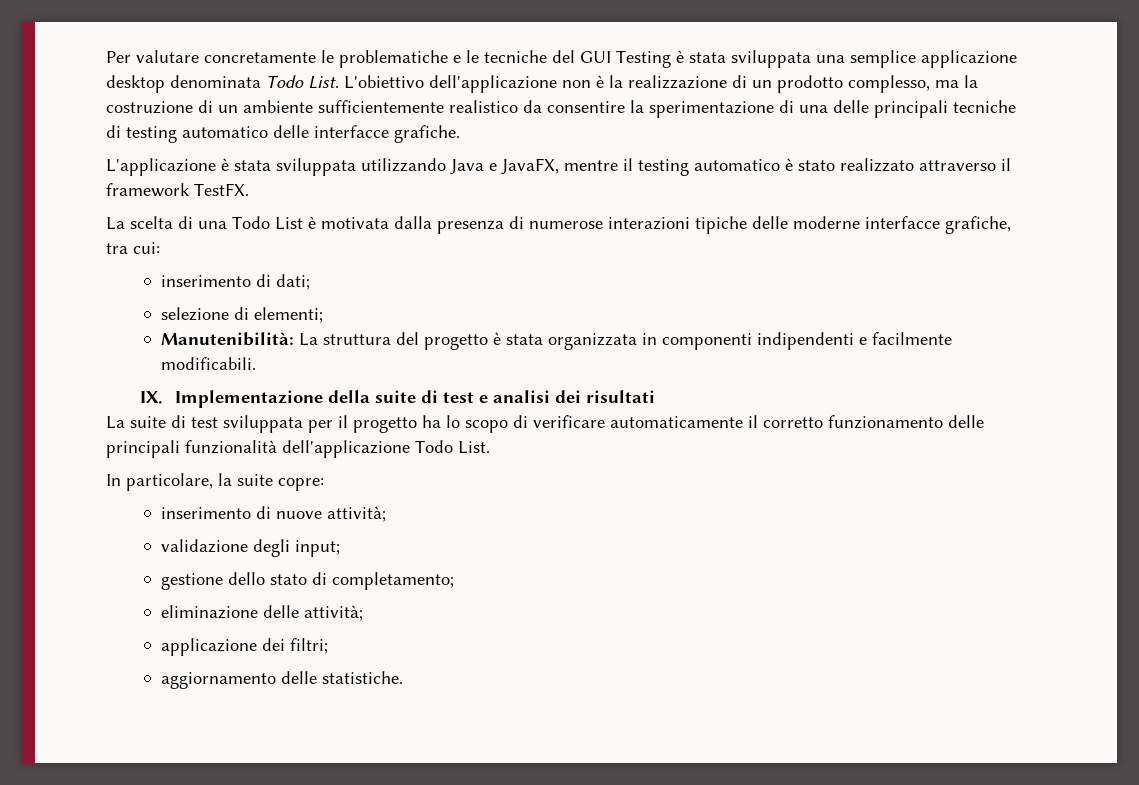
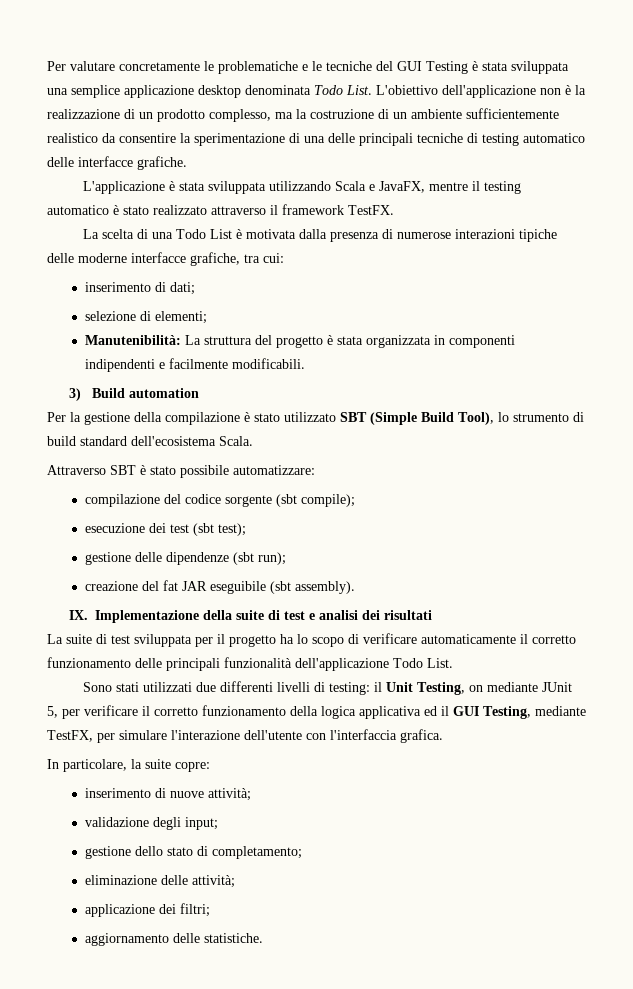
[450,159,484,175] Java -> [335,181,367,191] Scala
(256, 363) none -> [69,388,199,401] [47,412,584,425] [47,436,253,446] [47,465,315,478] [84,494,355,507] [84,523,246,536] [84,552,286,565] [84,580,355,594] // 3) Build automation // Per la gestione della compilazione è stato utilizzato SBT (Simple Build Tool), lo strumento di build standard dell'ecosistema Scala. // Attraverso SBT è stato possibile automatizzare: // compilazione del codice sorgente (sbt compile); // esecuzione dei test (sbt test); // gestione delle dipendenze (sbt run); // creazione del fat JAR eseguibile (sbt assembly).
(490, 447) none -> [83,681,573,695] [47,705,586,719] [47,729,443,743] // Sono stati utilizzati due differenti livelli di testing: il Unit Testing, on mediante JUnit 5, per verificare il corretto funzionamento della logica applicativa ed il GUI Testing, mediante TestFX, per simulare l'interazione dell'utente con l'interfaccia grafica.

